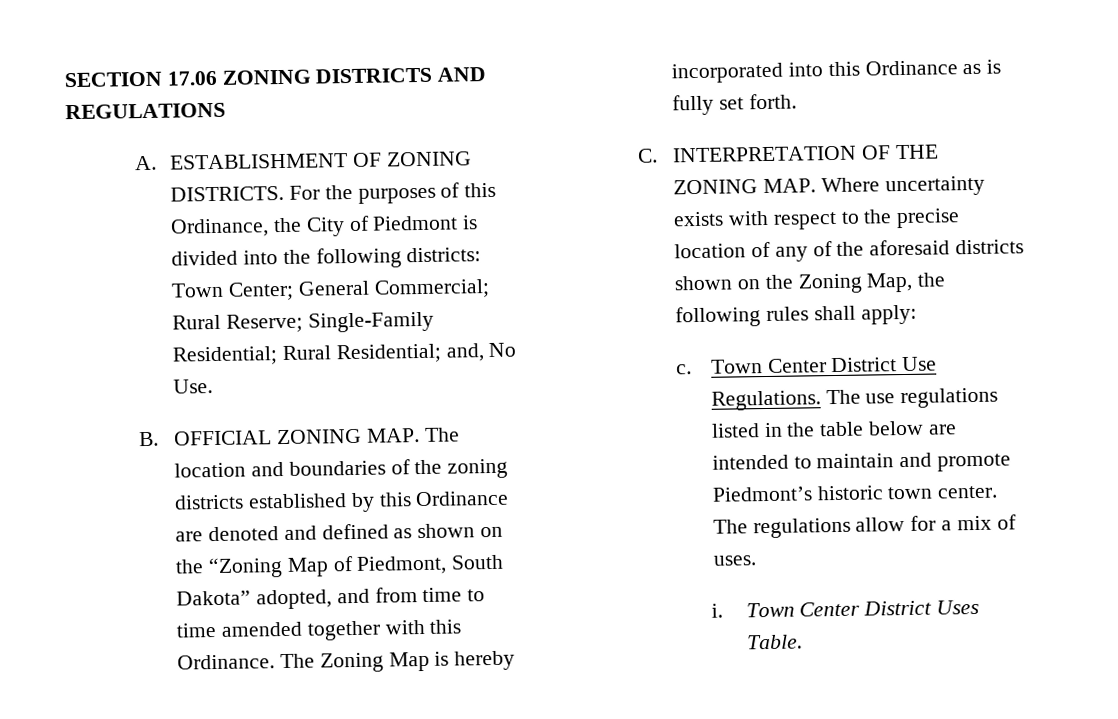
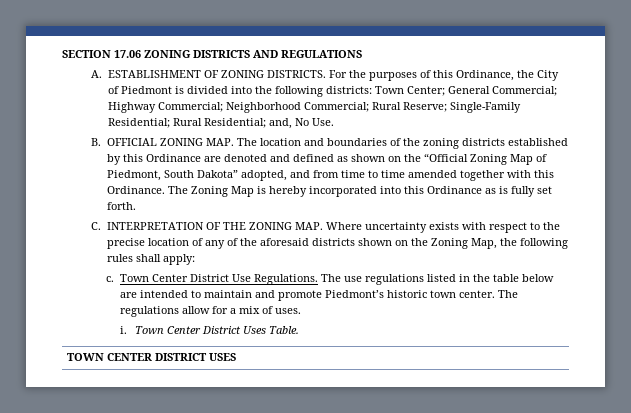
(490, 289) none -> [107,102,369,113] Highway Commercial; Neighborhood Commercial;
[207,557,283,579] “Zoning -> [423,153,507,165] “Official Zoning
(803, 642) none -> [66,353,236,361] // TOWN CENTER DISTRICT USES

